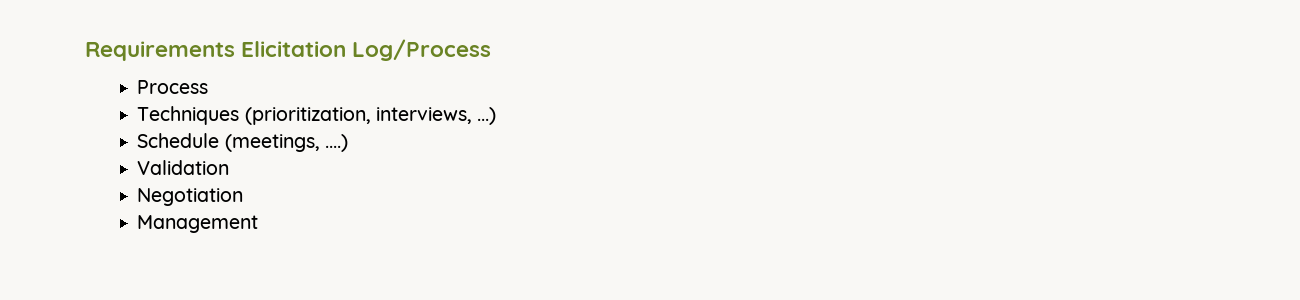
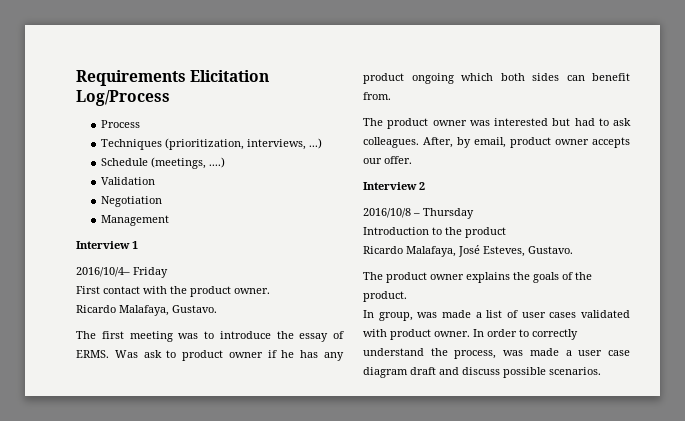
(259, 224) none -> [76,241,138,249] [76,267,168,278] [76,286,270,297] [76,305,217,316] [76,331,344,342] [76,350,344,361] [363,73,630,84] [363,92,391,100] [363,118,631,129] [363,137,630,148] [363,156,412,164] [363,182,425,190] [363,208,474,219] [363,227,506,238] [363,245,573,257] [363,272,592,283] [363,291,407,302] [363,310,630,321] [363,329,578,340] [363,348,630,359] [363,367,601,378] // Interview 1 // 2016/10/4– Friday // First contact with the product owner. // Ricardo Malafaya, Gustavo. // The first meeting was to introduce the essay of ERMS. Was ask to product owner if he has any product ongoing which both sides can benefit from. // The product owner was interested but had to ask colleagues. After, by email, product owner accepts our offer. // Interview 2 // 2016/10/8 – Thursday // Introduction to the product // Ricardo Malafaya, José Esteves, Gustavo. // The product owner explains the goals of the product. // In group, was made a list of user cases validated with product owner. In order to correctly understand the process, was made a user case diagram draft and discuss possible scenarios.

